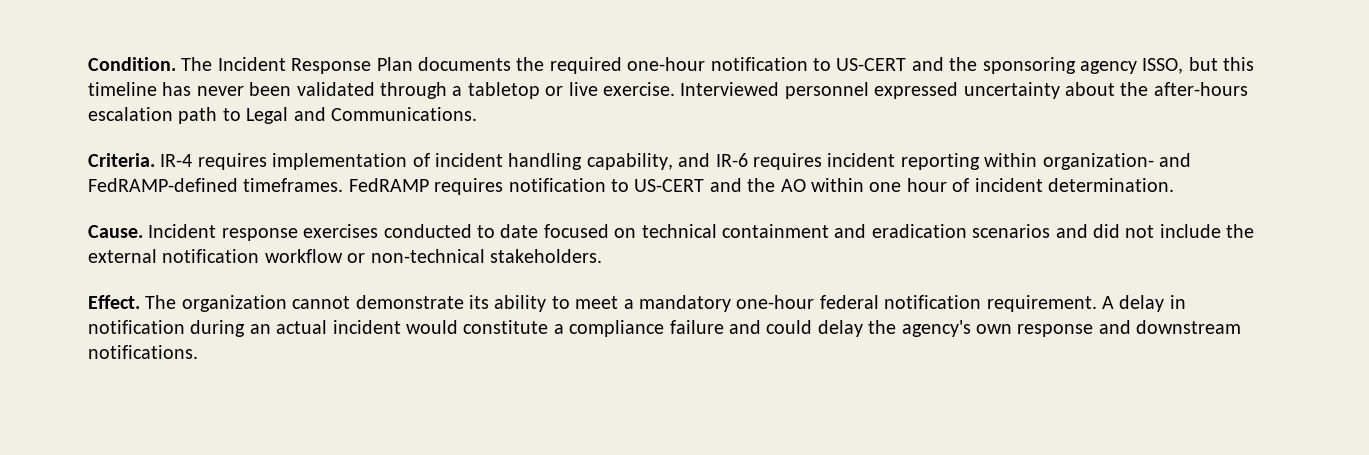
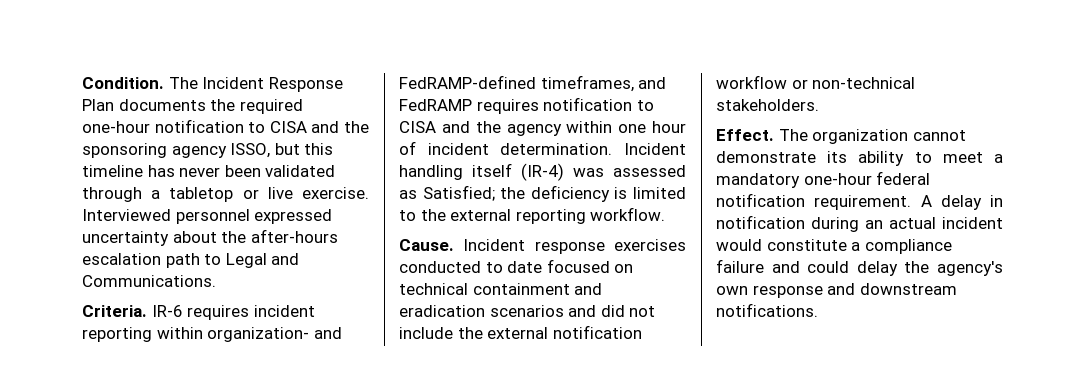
[836,58,907,71] US-CERT -> [269,121,307,133] CISA
[160,153,711,170] IR-4 requires implementation of incident handling capability, and -> (147, 311) none
[243,178,344,192] timeframes. -> [540,75,667,92] timeframes, and
[634,178,806,192] US-CERT and the AO -> [399,121,562,136] CISA and the agency
(1174, 185) none -> [624,143,686,155] [399,163,686,181] [399,185,686,202] [399,207,666,224] Incident handling itself (IR-4) was assessed as Satisfied; the deficiency is limited to the external reporting workflow.

